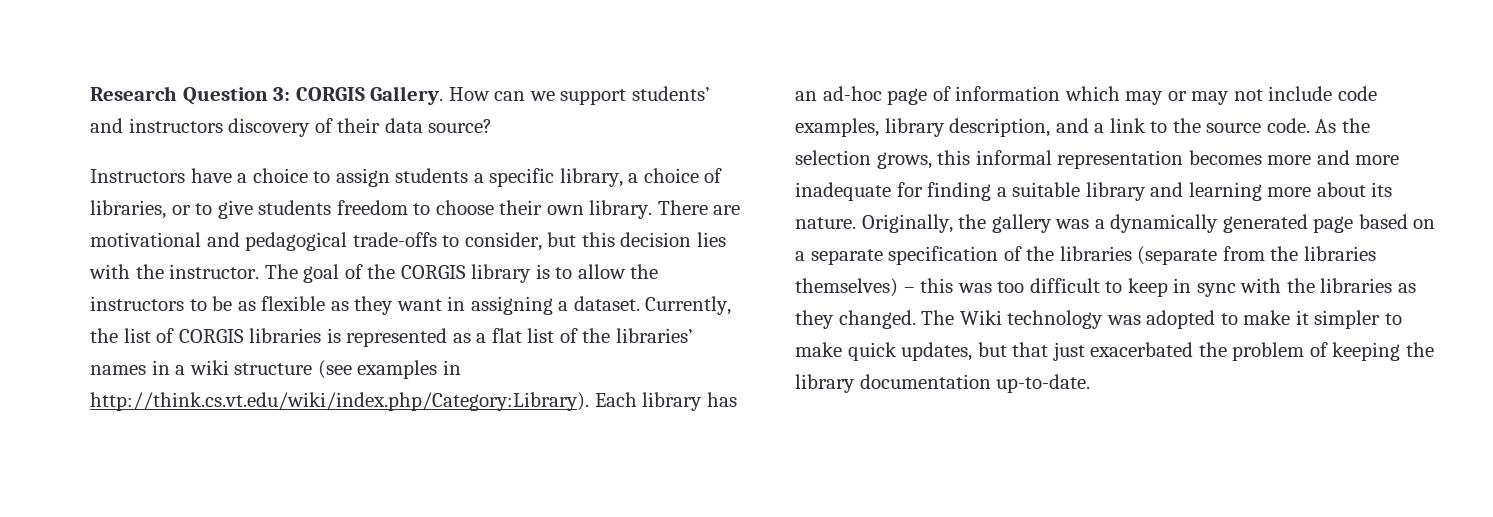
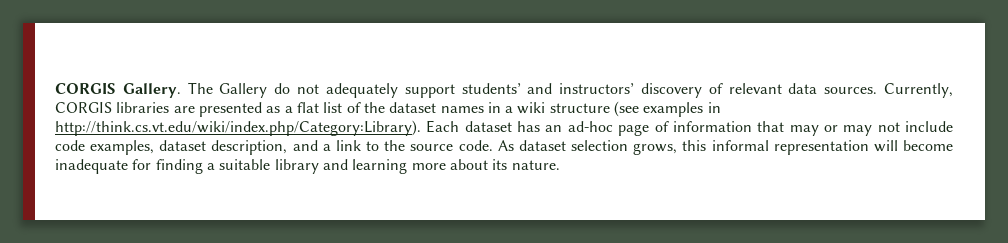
[90,86,555,105] Research Question 3: CORGIS Gallery. How can we -> [55,82,398,98] CORGIS Gallery. The Gallery do not adequately
[128,118,223,133] instructors -> [559,83,635,94] instructors’
[337,118,493,133] [90,168,723,187] [90,200,741,219] [90,232,726,251] [89,264,659,283] [90,296,732,315] [90,328,448,347] their data source? // Instructors have a choice to assign students a specific library, a choice of libraries, or to give students freedom to choose their own library. There are motivational and pedagogical trade-offs to consider, but this decision lies with the instructor. The goal of the CORGIS library is to allow the instructors to be as flexible as they want in assigning a dataset. Currently, the list of CORGIS libraries is represented -> [728,83,953,98] [55,102,262,117] relevant data sources. Currently, CORGIS libraries are presented
[615,328,693,343] libraries’ -> [389,102,437,113] dataset
[642,392,703,411] library -> [464,121,512,132] dataset
[1064,86,1120,101] which -> [757,121,785,132] that
[884,118,945,137] library -> [159,140,207,151] dataset
[1341,118,1370,133] the -> [518,140,566,151] dataset
[1188,150,1400,165] becomes more and more -> [873,140,953,152] will become
[861,214,1436,233] [795,246,1376,265] [795,278,1416,297] [795,310,1402,329] [795,342,1434,361] [795,374,1091,393] Originally, the gallery was a dynamically generated page based on a separate specification of the libraries (separate from the libraries themselves) – this was too difficult to keep in sync with the libraries as they changed. The Wiki technology was adopted to make it simpler to make quick updates, but that just exacerbated the problem of keeping the library documentation up-to-date. -> (560, 165) none

